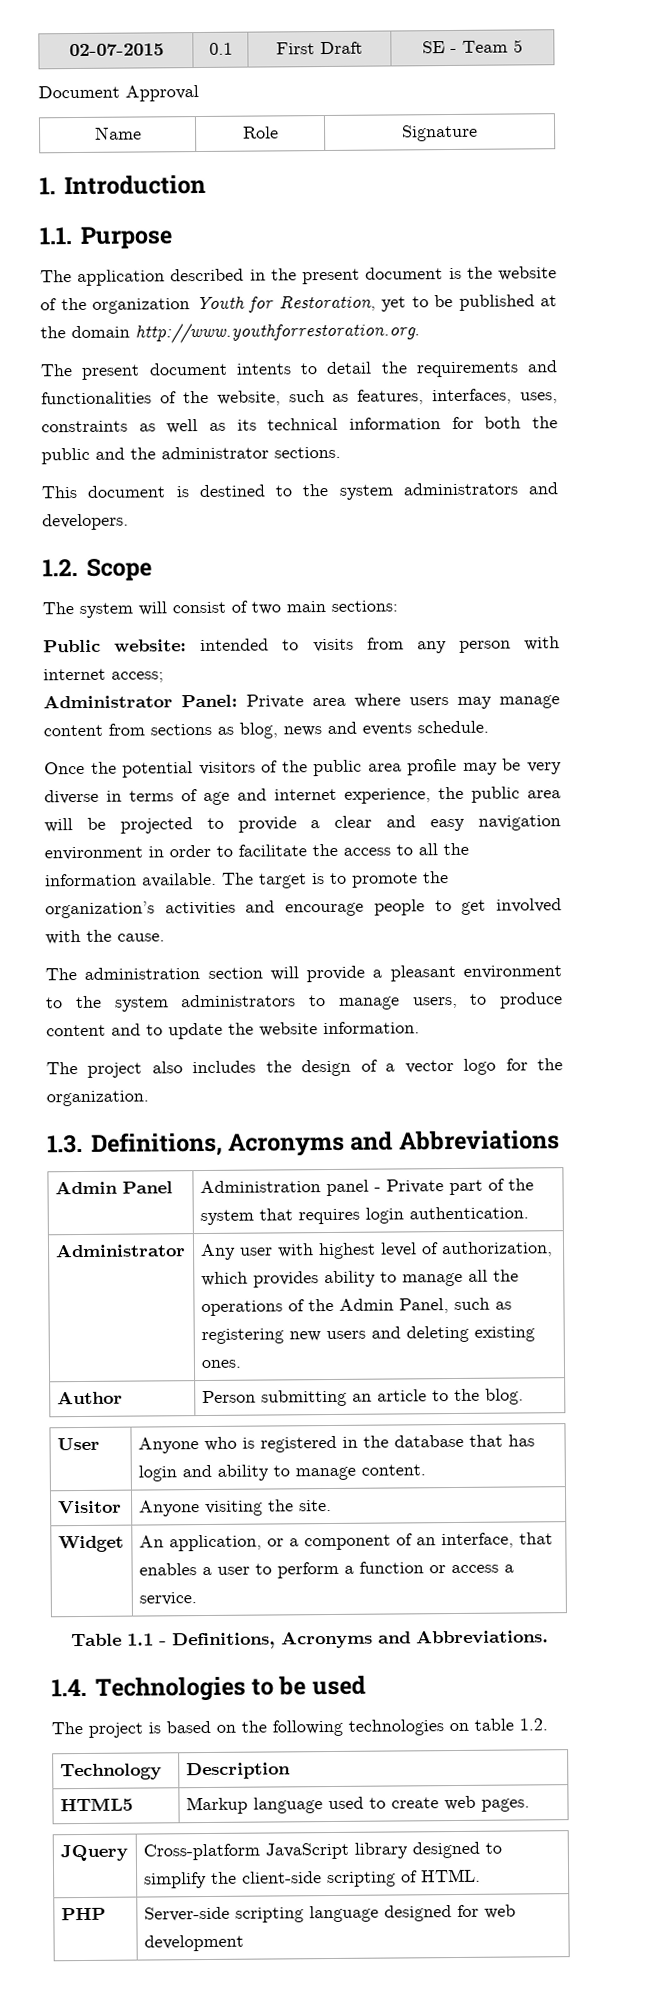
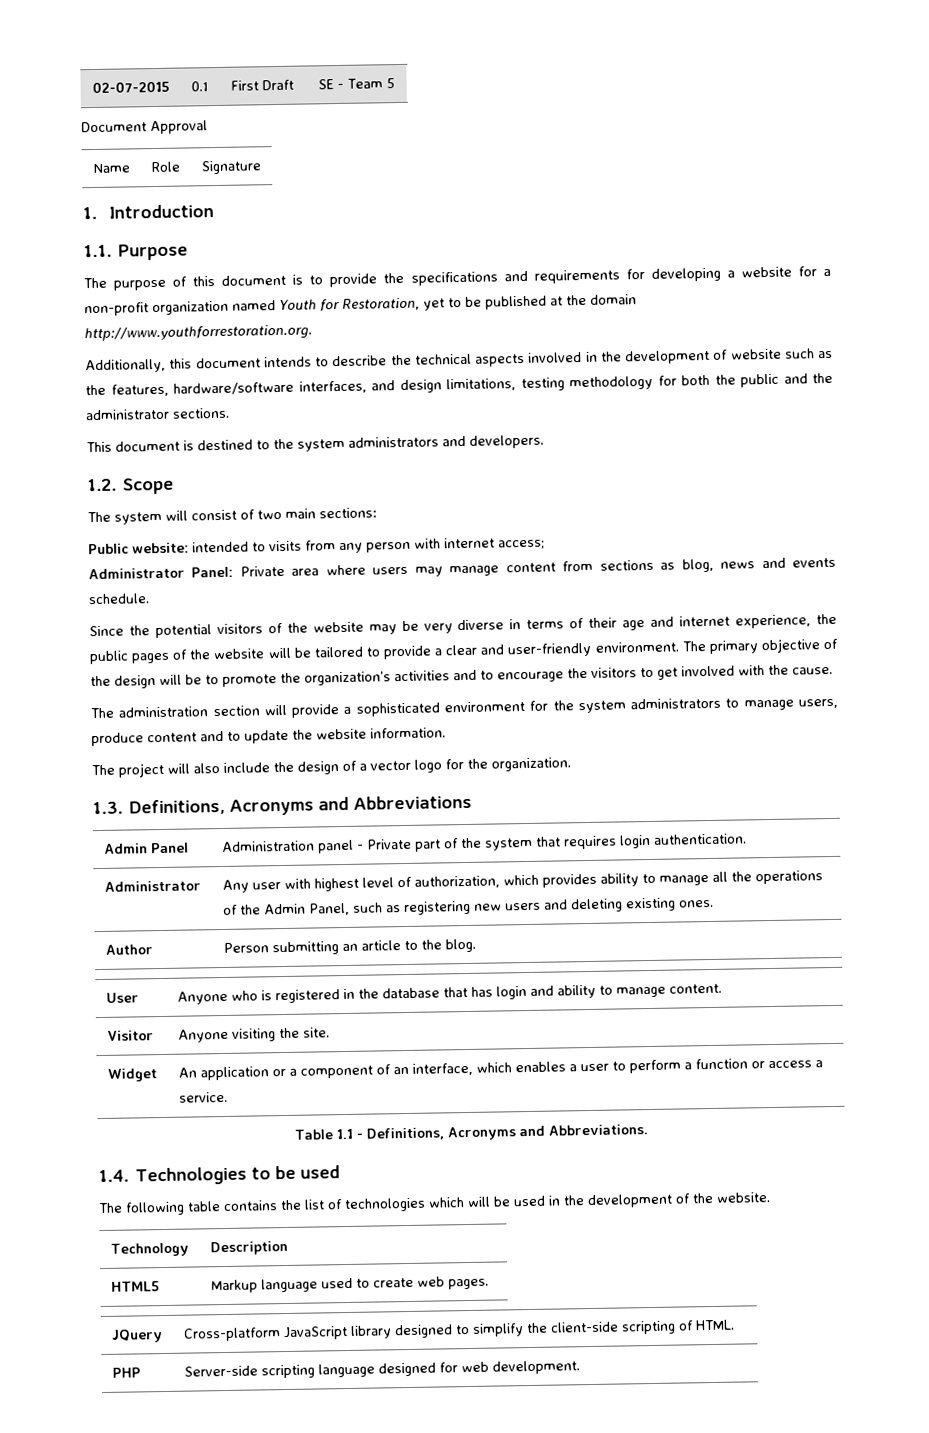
[77,266,557,286] [40,297,190,314] application described in the present document is the website of the organization -> [113,266,831,291] [84,300,276,317] purpose of this document is to provide the specifications and requirements for developing a website for a non-profit organization named
[40,360,557,380] [41,388,558,406] [41,417,441,434] The present document intents to detail the requirements and functionalities of the website, such as features, interfaces, uses, constraints as well as its technical information -> [85,348,833,374] [85,375,653,397] Additionally, this document intends to describe the technical aspects involved in the development of website such as the features, hardware/software interfaces, and design limitations, testing methodology
[44,761,85,775] Once -> [89,625,124,637] Since
[313,758,458,777] public area profile -> [312,621,364,633] website
(198, 795) none -> [588,617,618,628] their
[527,790,561,799] [44,817,193,834] area will be projected -> [131,646,364,664] pages of the website will be tailored
[430,815,562,832] [44,842,469,861] [45,872,325,889] easy navigation environment in order to facilitate the access to all the information available. The target is -> [507,638,838,658] [90,674,202,689] user-friendly environment. The primary objective of the design will be
[285,899,425,917] encourage people -> [480,667,637,683] to encourage the visitors
[389,964,562,982] [46,997,63,1009] pleasant environment to -> [355,700,549,717] sophisticated environment for
[469,993,488,1005] to -> (839, 703) none
[151,1060,257,1074] also includes -> [167,762,270,774] will also include
[168,1534,262,1552] application, -> [199,1066,269,1081] application
[518,1532,553,1545] that -> [475,1062,512,1073] which
[88,1718,548,1738] project is based on the following technologies on table 1.2. -> [125,1192,771,1216] following table contains the list of technologies which will be used in the development of the website.
[143,1934,244,1952] development -> [491,1360,580,1375] development.

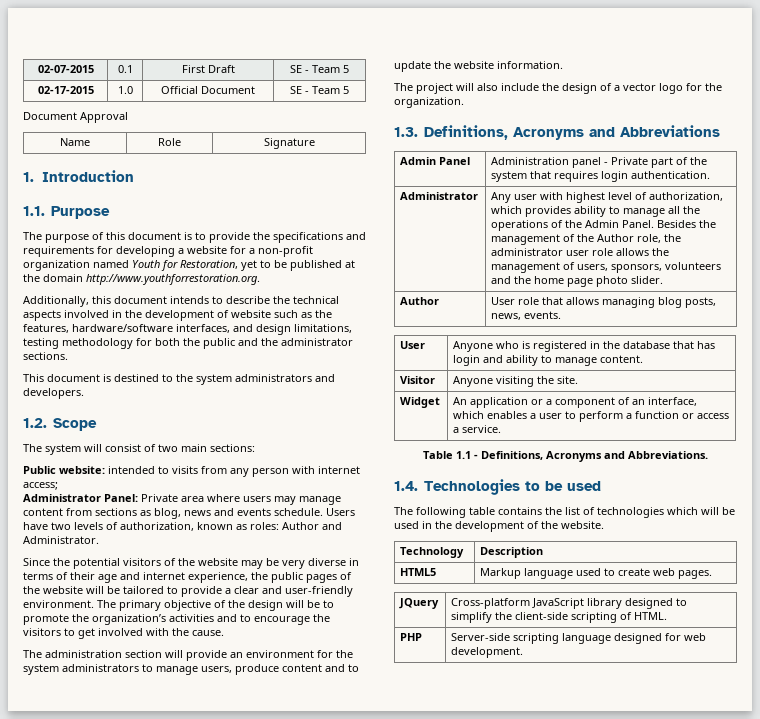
(395, 83) none -> [37,86,94,94] [117,86,133,94] [161,86,255,94] [290,86,349,94] // 02-17-2015 | 1.0 | Official Document | SE - Team 5
(150, 599) none -> [326,508,355,516] [23,522,342,531] [23,536,99,544] Users have two levels of authorization, known as roles: Author and Administrator.
[343,702,440,717] a sophisticated -> [230,652,243,658] an
[308,897,714,916] [104,944,153,955] [222,938,476,956] Panel, such as registering new users and deleting existing ones. // Author | Person submitting an article to the blog. -> [622,220,717,228] [491,234,682,245] [491,248,670,256] [491,262,722,273] [491,276,664,287] [400,297,440,305] [491,297,717,308] [491,311,562,320] Panel. Besides the management of the Author role, the administrator user role allows the management of users, sponsors, volunteers and the home page photo slider. // Author | User role that allows managing blog posts, news, events.

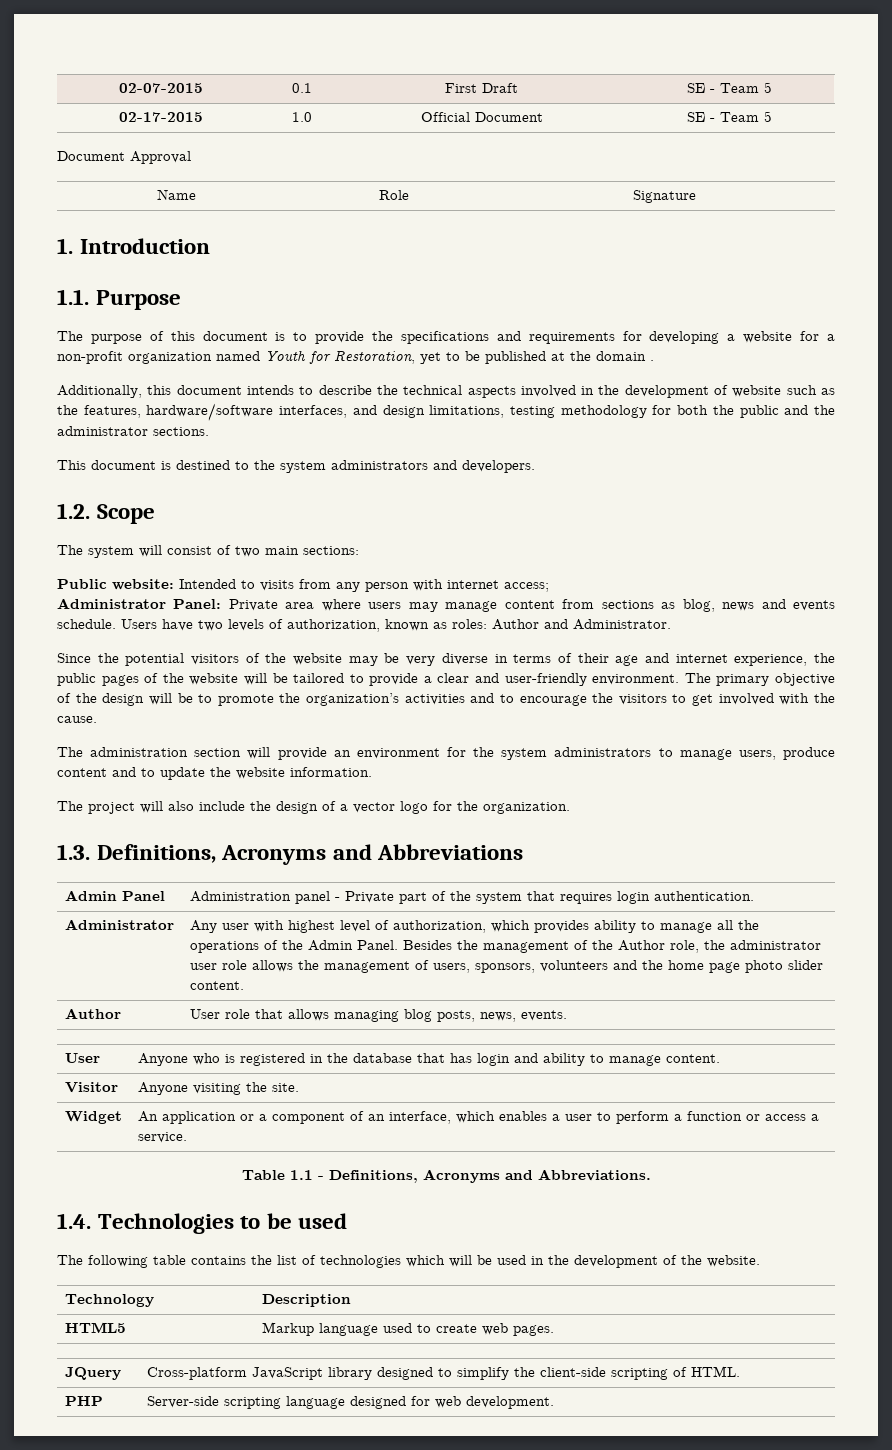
[86,274,260,285] http://www.youthforrestoration.org. -> [650,360,654,361] .
[108,466,155,474] intended -> [179,579,236,589] Intended
[631,276,664,284] slider. -> [787,960,823,970] [189,981,244,990] slider content.

